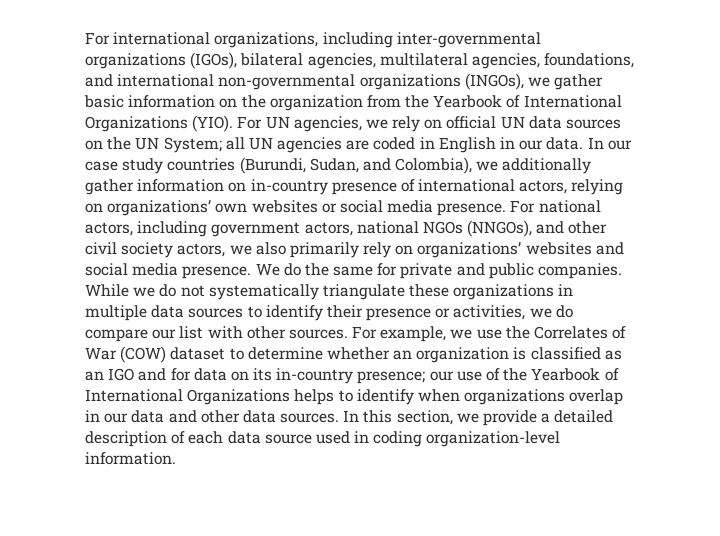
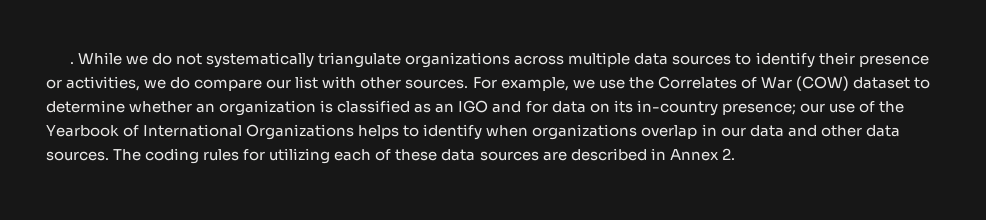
[85,32,541,48] [85,52,635,69] [85,73,604,90] [84,95,622,111] [85,115,622,132] [85,137,632,153] [85,157,592,174] [85,179,624,195] [85,200,601,216] [85,220,608,237] [85,242,624,258] [85,263,623,279] For international organizations, including inter-governmental organizations (IGOs), bilateral agencies, multilateral agencies, foundations, and international non-governmental organizations (INGOs), we gather basic information on the organization from the Yearbook of International Organizations (YIO). For UN agencies, we rely on official UN data sources on the UN System; all UN agencies are coded in English in our data. In our case study countries (Burundi, Sudan, and Colombia), we additionally gather information on in-country presence of international actors, relying on organizations’ own websites or social media presence. For national actors, including government actors, national NGOs (NNGOs), and other civil society actors, we also primarily rely on organizations’ websites and social media presence. We do the same for private and public companies. -> [69,62,74,64] .
[409,284,574,300] these organizations in -> [405,52,565,68] organizations across
[343,410,614,426] [85,431,561,447] [85,452,176,465] In this section, we provide a detailed description of each data source used in coding organization-level information. -> [113,148,735,164] The coding rules for utilizing each of these data sources are described in Annex 2.

